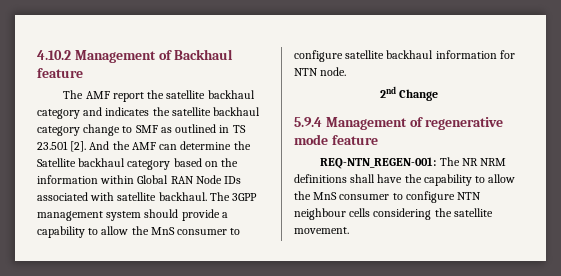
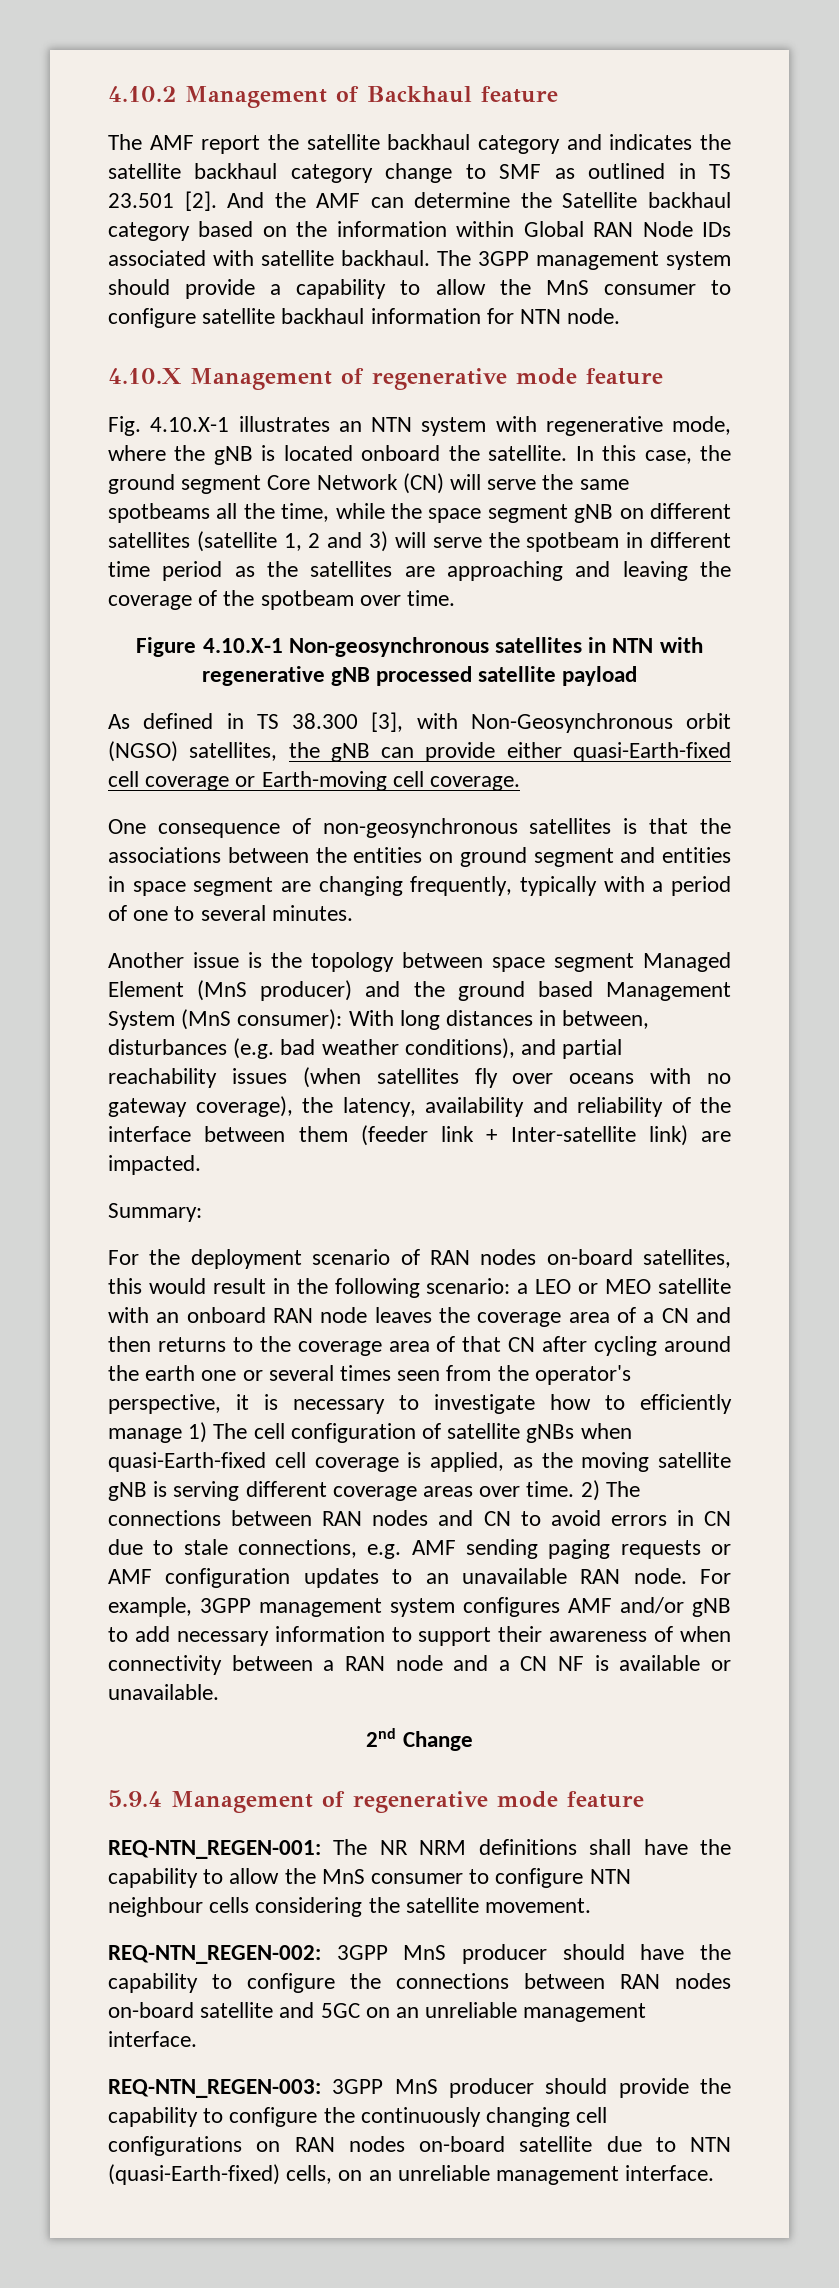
(347, 71) none -> [108,368,663,390] [108,416,731,436] [108,445,731,465] [108,473,629,494] [108,503,731,523] [108,531,731,552] [108,561,731,581] [108,590,456,610] [136,637,703,657] [201,666,638,686] [108,712,731,733] [108,741,731,762] [108,771,521,791] [108,818,731,838] [108,847,731,867] [108,876,731,896] [108,905,353,921] [108,952,731,972] [108,980,731,1001] [108,1009,650,1030] [108,1038,623,1059] [108,1067,731,1088] [108,1096,731,1117] [108,1125,731,1146] [108,1155,201,1175] [108,1203,202,1222] [108,1249,731,1269] [108,1278,731,1298] [108,1307,732,1327] [108,1336,731,1356] [108,1365,631,1385] [108,1394,732,1414] [108,1422,632,1443] [108,1452,731,1472] [108,1480,640,1501] [108,1510,732,1526] [108,1539,731,1559] [108,1568,731,1588] [108,1597,731,1617] [108,1626,732,1646] [108,1655,731,1675] [108,1684,219,1700] // 4.10.X Management of regenerative mode feature // Fig. 4.10.X-1 illustrates an NTN system with regenerative mode, where the gNB is located onboard the satellite. In this case, the ground segment Core Network (CN) will serve the same spotbeams all the time, while the space segment gNB on different satellites (satellite 1, 2 and 3) will serve the spotbeam in different time period as the satellites are approaching and leaving the coverage of the spotbeam over time. // Figure 4.10.X-1 Non-geosynchronous satellites in NTN with regenerative gNB processed satellite payload // As defined in TS 38.300 [3], with Non-Geosynchronous orbit (NGSO) satellites, the gNB can provide either quasi-Earth-fixed cell coverage or Earth-moving cell coverage. // One consequence of non-geosynchronous satellites is that the associations between the entities on ground segment and entities in space segment are changing frequently, typically with a period of one to several minutes. // Another issue is the topology between space segment Managed Element (MnS producer) and the ground based Management System (MnS consumer): With long distances in between, disturbances (e.g. bad weather conditions), and partial reachability issues (when satellites fly over oceans with no gateway coverage), the latency, availability and reliability of the interface between them (feeder link + Inter-satellite link) are impacted. // Summary: // For the deployment scenario of RAN nodes on-board satellites, this would result in the following scenario: a LEO or MEO satellite with an onboard RAN node leaves the coverage area of a CN and then returns to the coverage area of that CN after cycling around the earth one or several times seen from the operator's perspective, it is necessary to investigate how to efficiently manage 1) The cell configuration of satellite gNBs when quasi-Earth-fixed cell coverage is applied, as the moving satellite gNB is serving different coverage areas over time. 2) The connections between RAN nodes and CN to avoid errors in CN due to stale connections, e.g. AMF sending paging requests or AMF configuration updates to an unavailable RAN node. For example, 3GPP management system configures AMF and/or gNB to add necessary information to support their awareness of when connectivity between a RAN node and a CN NF is available or unavailable.
(349, 230) none -> [108,1944,731,1964] [108,1973,731,1993] [108,2002,647,2022] [108,2031,197,2047] [108,2078,731,2098] [108,2107,608,2127] [108,2136,731,2156] [108,2164,715,2185] // REQ-NTN_REGEN-002: 3GPP MnS producer should have the capability to configure the connections between RAN nodes on-board satellite and 5GC on an unreliable management interface. // REQ-NTN_REGEN-003: 3GPP MnS producer should provide the capability to configure the continuously changing cell configurations on RAN nodes on-board satellite due to NTN (quasi-Earth-fixed) cells, on an unreliable management interface.

